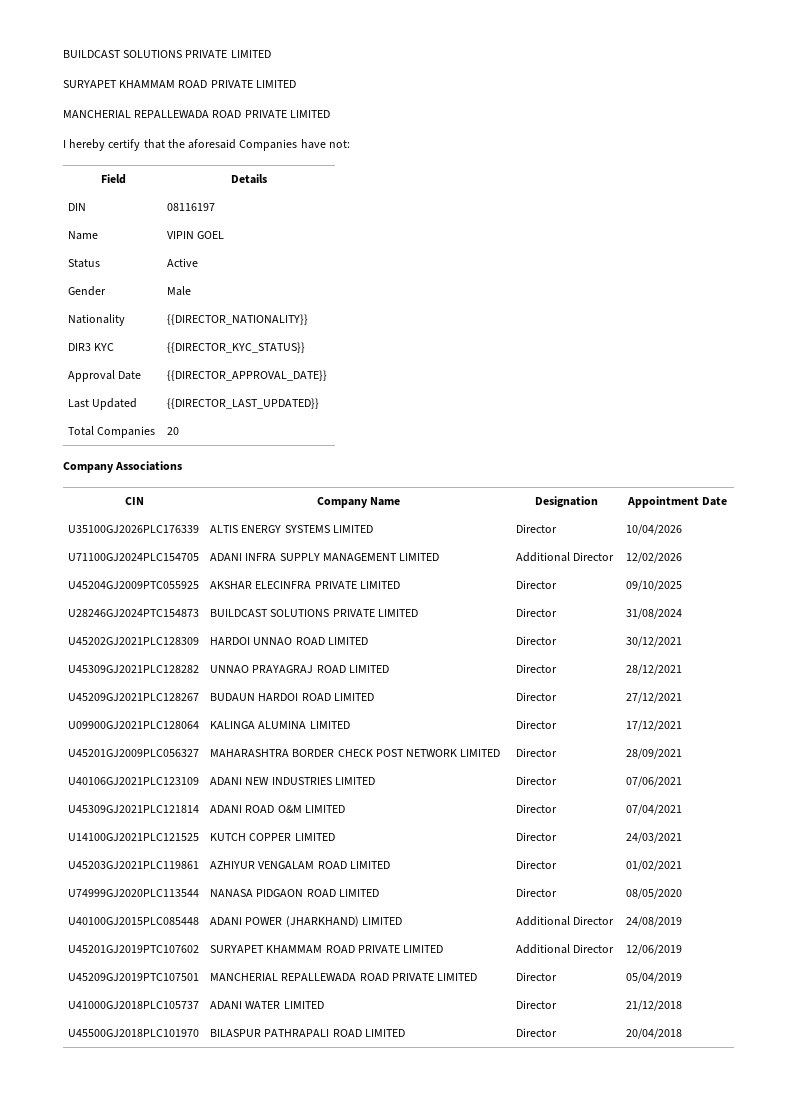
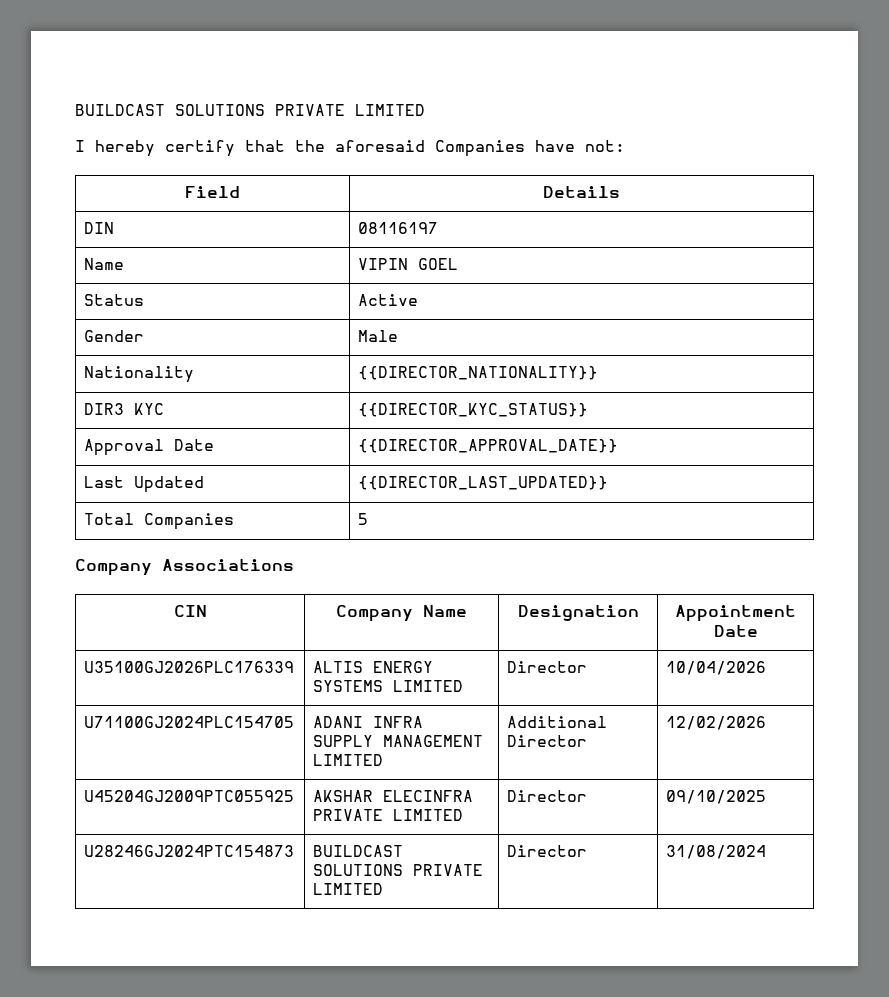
[63,50,271,58] [63,80,296,88] [63,110,330,118] BUILDCAST SOLUTIONS PRIVATE LIMITED // SURYAPET KHAMMAM ROAD PRIVATE LIMITED // MANCHERIAL REPALLEWADA ROAD PRIVATE LIMITED -> [75,104,425,116] BUILDCAST SOLUTIONS PRIVATE LIMITED
[167,427,180,435] 20 -> [358,513,369,525] 5
[68,637,200,645] [210,637,368,645] [516,636,558,645] [626,636,683,647] [68,665,200,673] [210,665,389,673] [516,664,558,673] [626,664,683,675] [68,693,200,701] [210,693,374,701] [516,692,558,701] [626,692,683,703] [68,721,200,729] [210,721,350,729] [516,720,558,729] [626,720,683,731] [68,749,200,757] [210,749,501,757] [516,748,558,757] [626,748,683,759] [68,777,200,785] [210,777,375,785] [516,776,558,785] [626,776,683,787] [68,805,200,813] [210,805,345,813] [516,804,558,813] [626,804,683,815] [68,833,200,841] [210,833,335,841] [516,832,558,841] [626,832,683,843] [68,861,200,869] [210,861,390,869] [516,860,558,869] [626,860,683,871] [68,889,200,897] [210,889,379,897] [516,888,558,897] [626,888,683,899] [68,917,200,925] [210,916,402,927] [516,916,615,926] [626,916,683,927] [68,945,200,953] [210,945,444,953] [516,944,615,954] [626,944,683,955] [68,973,200,981] [210,973,478,981] [516,972,558,981] [626,972,683,983] [68,1001,200,1009] [210,1001,324,1009] [516,1000,558,1009] [626,1000,683,1011] [68,1029,200,1037] [210,1029,405,1037] [516,1028,558,1037] [626,1028,683,1039] // U45202GJ2021PLC128309 | HARDOI UNNAO ROAD LIMITED | Director | 30/12/2021 // U45309GJ2021PLC128282 | UNNAO PRAYAGRAJ ROAD LIMITED | Director | 28/12/2021 // U45209GJ2021PLC128267 | BUDAUN HARDOI ROAD LIMITED | Director | 27/12/2021 // U09900GJ2021PLC128064 | KALINGA ALUMINA LIMITED | Director | 17/12/2021 // U45201GJ2009PLC056327 | MAHARASHTRA BORDER CHECK POST NETWORK LIMITED | Director | 28/09/2021 // U40106GJ2021PLC123109 | ADANI NEW INDUSTRIES LIMITED | Director | 07/06/2021 // U45309GJ2021PLC121814 | ADANI ROAD O&M LIMITED | Director | 07/04/2021 // U14100GJ2021PLC121525 | KUTCH COPPER LIMITED | Director | 24/03/2021 // U45203GJ2021PLC119861 | AZHIYUR VENGALAM ROAD LIMITED | Director | 01/02/2021 // U74999GJ2020PLC113544 | NANASA PIDGAON ROAD LIMITED | Director | 08/05/2020 // U40100GJ2015PLC085448 | ADANI POWER (JHARKHAND) LIMITED | Additional Director | 24/08/2019 // U45201GJ2019PTC107602 | SURYAPET KHAMMAM ROAD PRIVATE LIMITED | Additional Director | 12/06/2019 // U45209GJ2019PTC107501 | MANCHERIAL REPALLEWADA ROAD PRIVATE LIMITED | Director | 05/04/2019 // U41000GJ2018PLC105737 | ADANI WATER LIMITED | Director | 21/12/2018 // U45500GJ2018PLC101970 | BILASPUR PATHRAPALI ROAD LIMITED | Director | 20/04/2018 -> (767, 852) none

